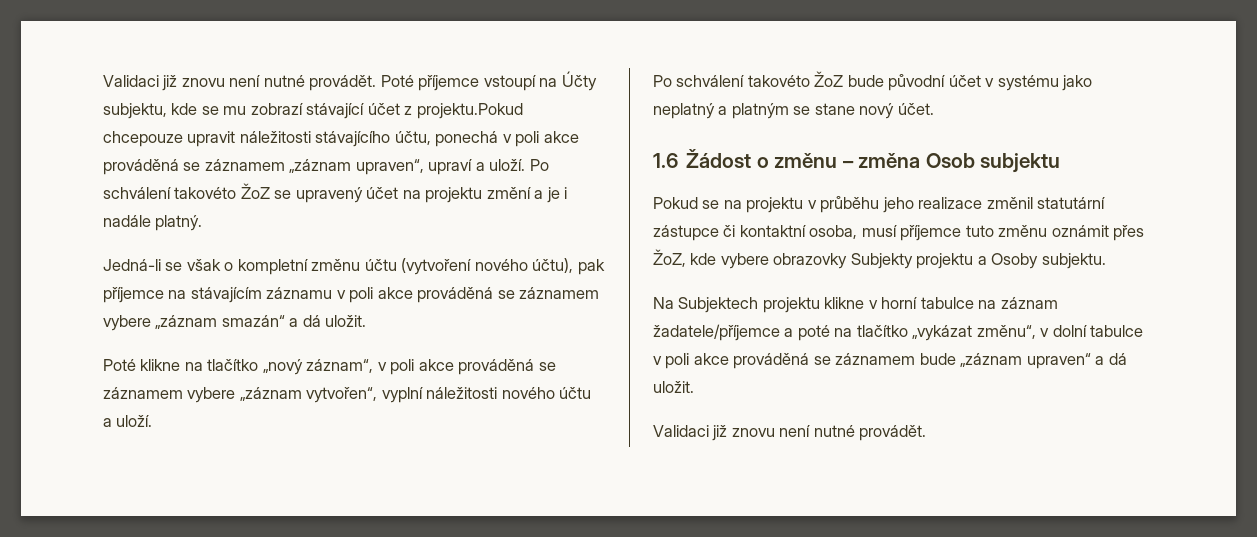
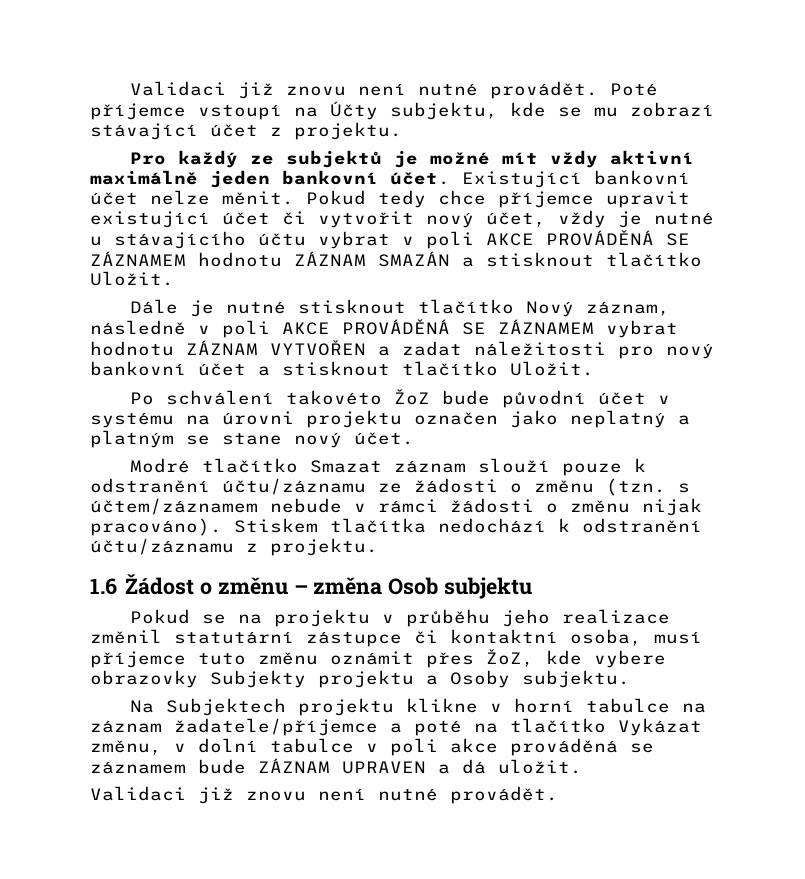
[416,103,523,119] [103,131,579,147] [103,159,549,175] [103,183,568,203] [103,215,203,231] [103,258,605,275] [103,287,600,303] [103,315,367,331] [103,359,556,375] [103,387,592,403] [103,415,153,427] projektu.Pokud chcepouze upravit náležitosti stávajícího účtu, ponechá v poli akce prováděná se záznamem „záznam upraven“, upraví a uloží. Po schválení takovéto ŽoZ se upravený účet na projektu změní a je i nadále platný. // Jedná-li se však o kompletní změnu účtu (vytvoření nového účtu), pak příjemce na stávajícím záznamu v poli akce prováděná se záznamem vybere „záznam smazán“ a dá uložit. // Poté klikne na tlačítko „nový záznam“, v poli akce prováděná se záznamem vybere „záznam vytvořen“, vyplní náležitosti nového účtu a uloží. -> [294,122,402,140] [129,150,694,168] [90,170,690,188] [90,190,690,208] [90,210,714,228] [90,230,690,249] [90,251,702,267] [90,271,174,286] [129,299,670,317] [90,319,678,338] [90,340,714,359] [90,361,594,376] projektu. // Pro každý ze subjektů je možné mít vždy aktivní maximálně jeden bankovní účet. Existující bankovní účet nelze měnit. Pokud tedy chce příjemce upravit existující účet či vytvořit nový účet, vždy je nutné u stávajícího účtu vybrat v poli AKCE PROVÁDĚNÁ SE ZÁZNAMEM hodnotu ZÁZNAM SMAZÁN a stisknout tlačítko Uložit. // Dále je nutné stisknout tlačítko Nový záznam, následně v poli AKCE PROVÁDĚNÁ SE ZÁZNAMEM vybrat hodnotu ZÁZNAM VYTVOŘEN a zadat náležitosti pro nový bankovní účet a stisknout tlačítko Uložit.
(1059, 83) none -> [186,410,498,428] na úrovni projektu označen
(934, 109) none -> [129,458,646,476] [90,478,690,496] [90,498,702,516] [90,518,702,536] [90,538,378,556] // Modré tlačítko Smazat záznam slouží pouze k odstranění účtu/záznamu ze žádosti o změnu (tzn. s účtem/záznamem nebude v rámci žádosti o změnu nijak pracováno). Stiskem tlačítka nedochází k odstranění účtu/záznamu z projektu.
[912,325,1036,341] „vykázat změnu“, -> [618,718,702,736] [90,740,162,755] Vykázat změnu,
[960,353,1091,369] „záznam upraven“ -> [258,758,426,774] ZÁZNAM UPRAVEN

